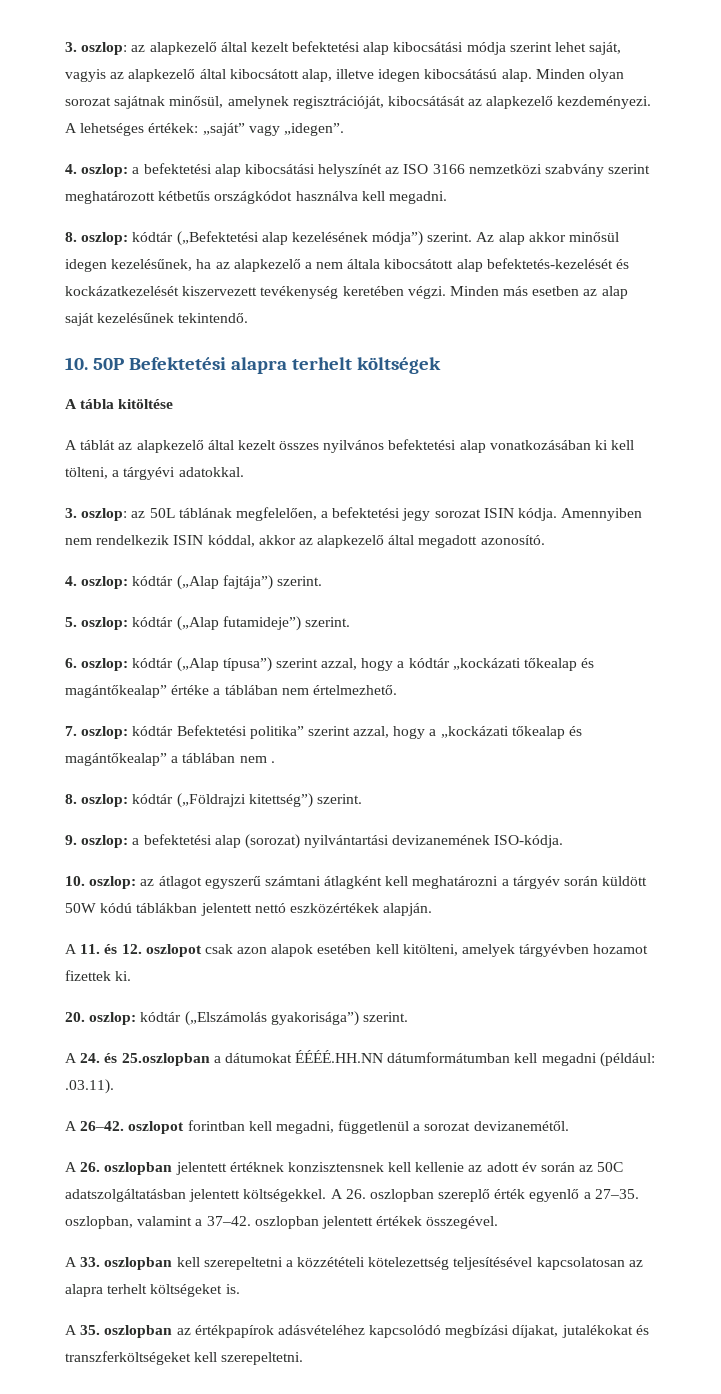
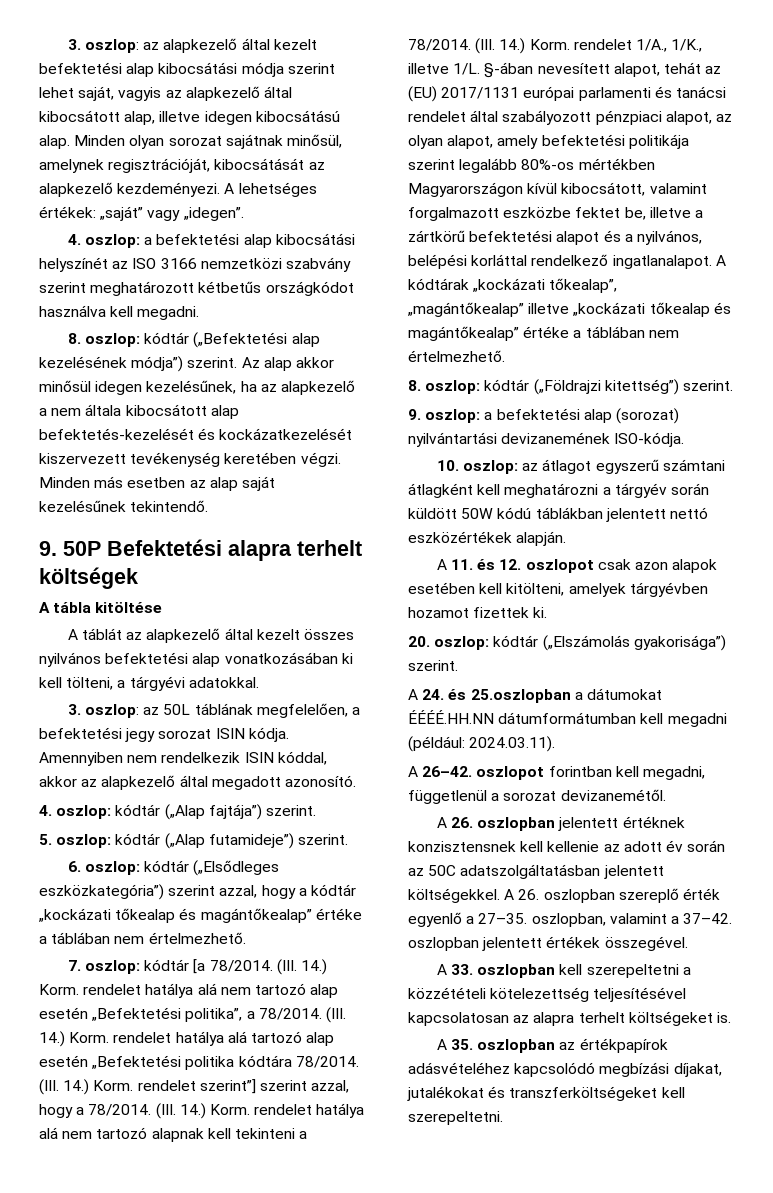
[65,357,88,370] 10. -> [39,541,57,556] 9.
[176,657,272,672] („Alap típusa”) -> [193,860,280,876] [39,884,164,900] („Elsődleges eszközkategória”)
[176,725,583,739] [65,753,275,766] Befektetési politika” szerint azzal, hogy a „kockázati tőkealap és magántőkealap” a táblában nem . -> [193,959,327,975] [39,983,339,998] [39,1007,346,1023] [39,1031,335,1047] [39,1055,359,1070] [39,1079,350,1095] [39,1103,365,1119] [39,1127,308,1142] [408,38,703,54] [408,62,722,78] [408,86,726,102] [408,110,732,125] [408,134,689,149] [408,158,655,173] [408,182,707,197] [408,207,703,221] [408,230,702,245] [408,254,726,269] [408,278,618,293] [407,302,731,317] [408,326,679,341] [408,350,505,362] [a 78/2014. (III. 14.) Korm. rendelet hatálya alá nem tartozó alap esetén „Befektetési politika”, a 78/2014. (III. 14.) Korm. rendelet hatálya alá tartozó alap esetén „Befektetési politika kódtára 78/2014. (III. 14.) Korm. rendelet szerint”] szerint azzal, hogy a 78/2014. (III. 14.) Korm. rendelet hatálya alá nem tartozó alapnak kell tekinteni a 78/2014. (III. 14.) Korm. rendelet 1/A., 1/K., illetve 1/L. §-ában nevesített alapot, tehát az (EU) 2017/1131 európai parlamenti és tanácsi rendelet által szabályozott pénzpiaci alapot, az olyan alapot, amely befektetési politikája szerint legalább 80%-os mértékben Magyarországon kívül kibocsátott, valamint forgalmazott eszközbe fektet be, illetve a zártkörű befektetési alapot és a nyilvános, belépési korláttal rendelkező ingatlanalapot. A kódtárak „kockázati tőkealap”, „magántőkealap” illetve „kockázati tőkealap és magántőkealap” értéke a táblában nem értelmezhető.
[65,1079,114,1094] .03.11). -> [469,736,556,752] 2024.03.11).

